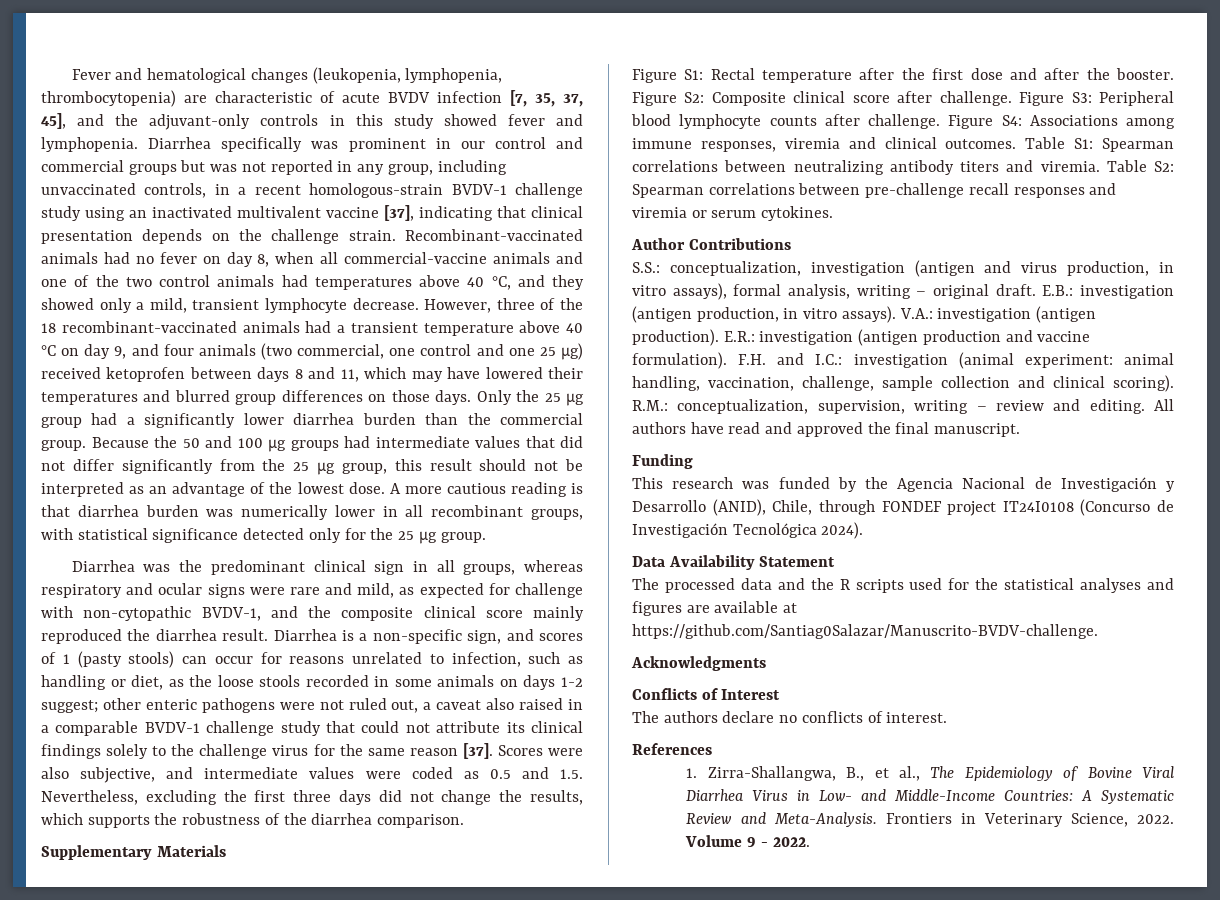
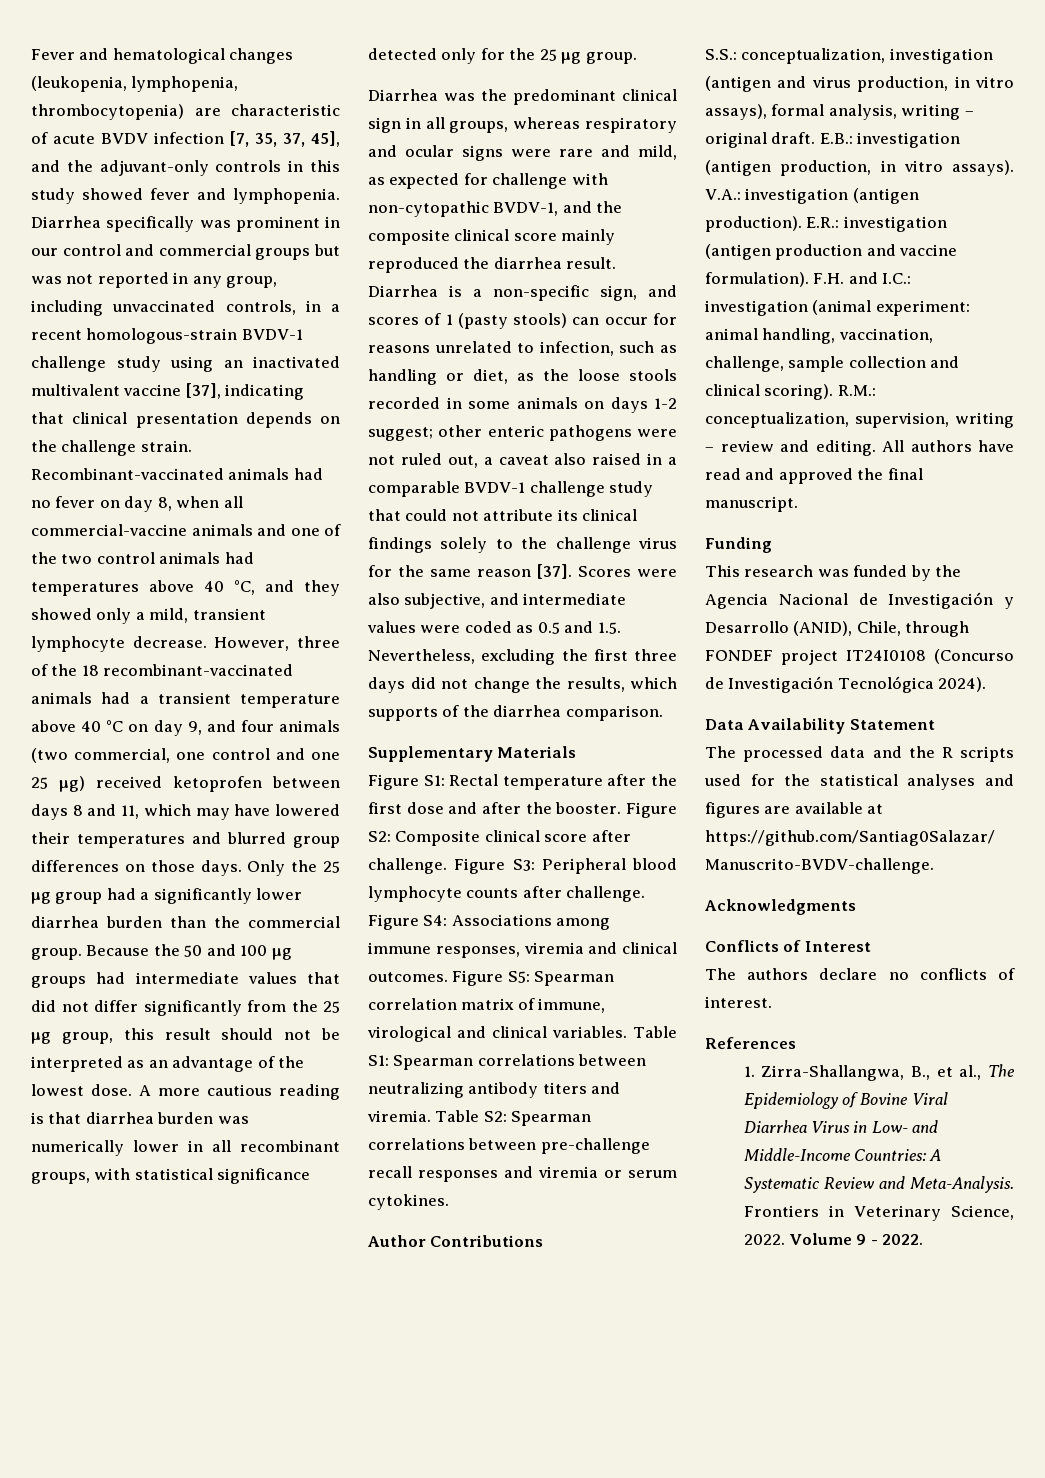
[154,813,261,825] the robustness -> (438, 714) none
(1017, 144) none -> [452,970,615,986] [368,998,606,1013] [367,1026,628,1042] Figure S5: Spearman correlation matrix of immune, virological and clinical variables.

